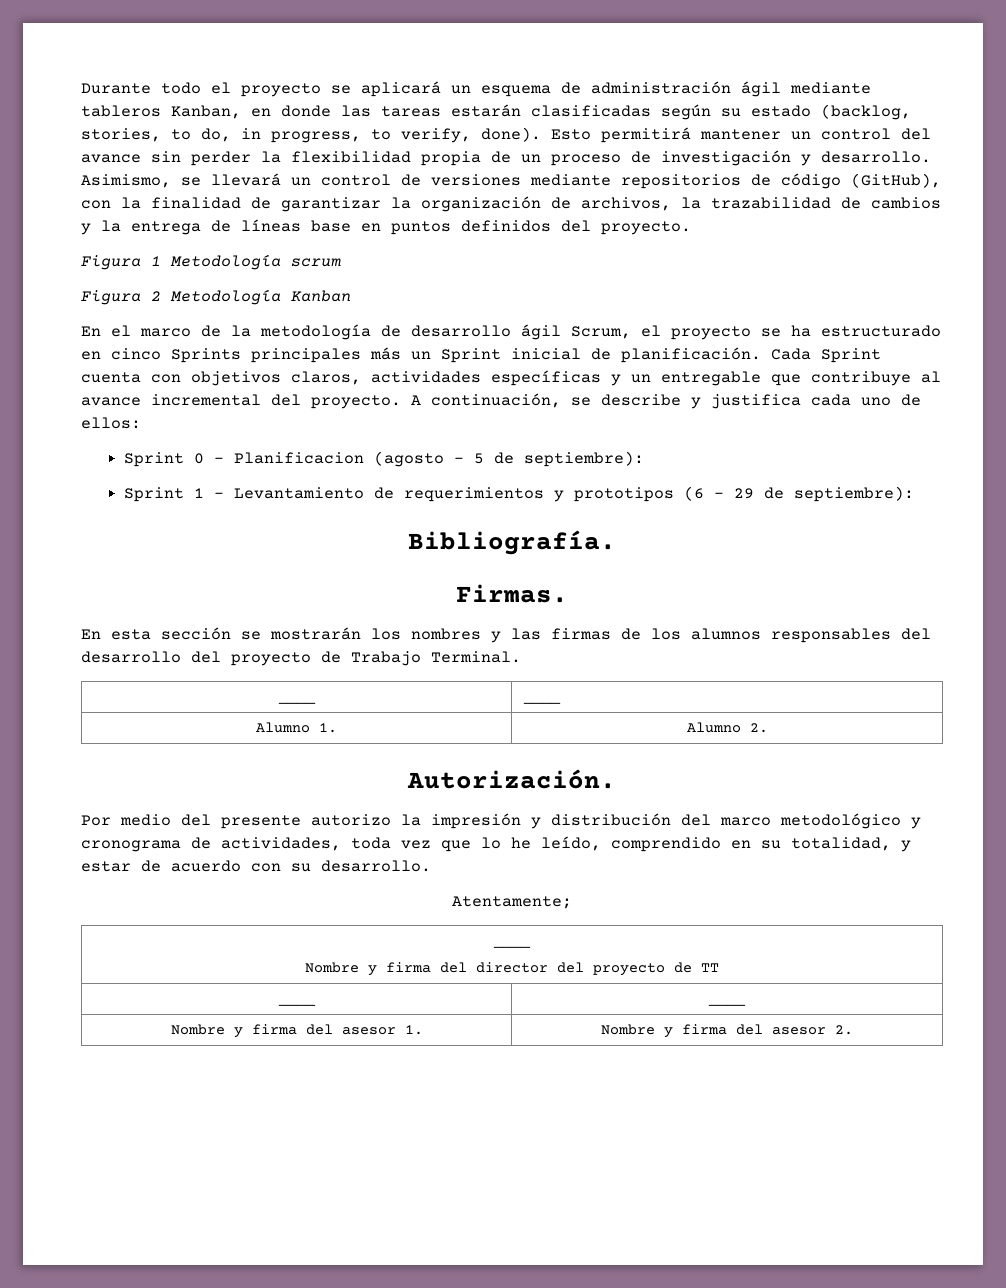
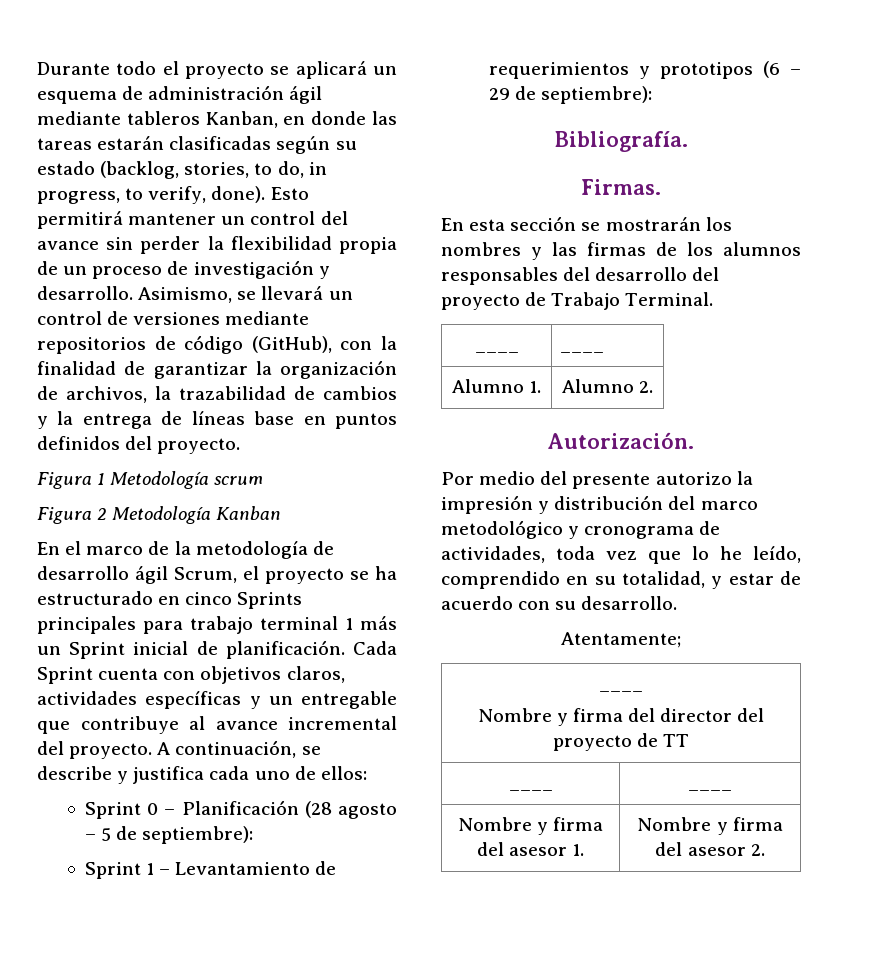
(361, 355) none -> [143,616,353,634] para trabajo terminal 1
[233,451,444,467] Planificacion (agosto -> [181,800,397,819] Planificación (28 agosto

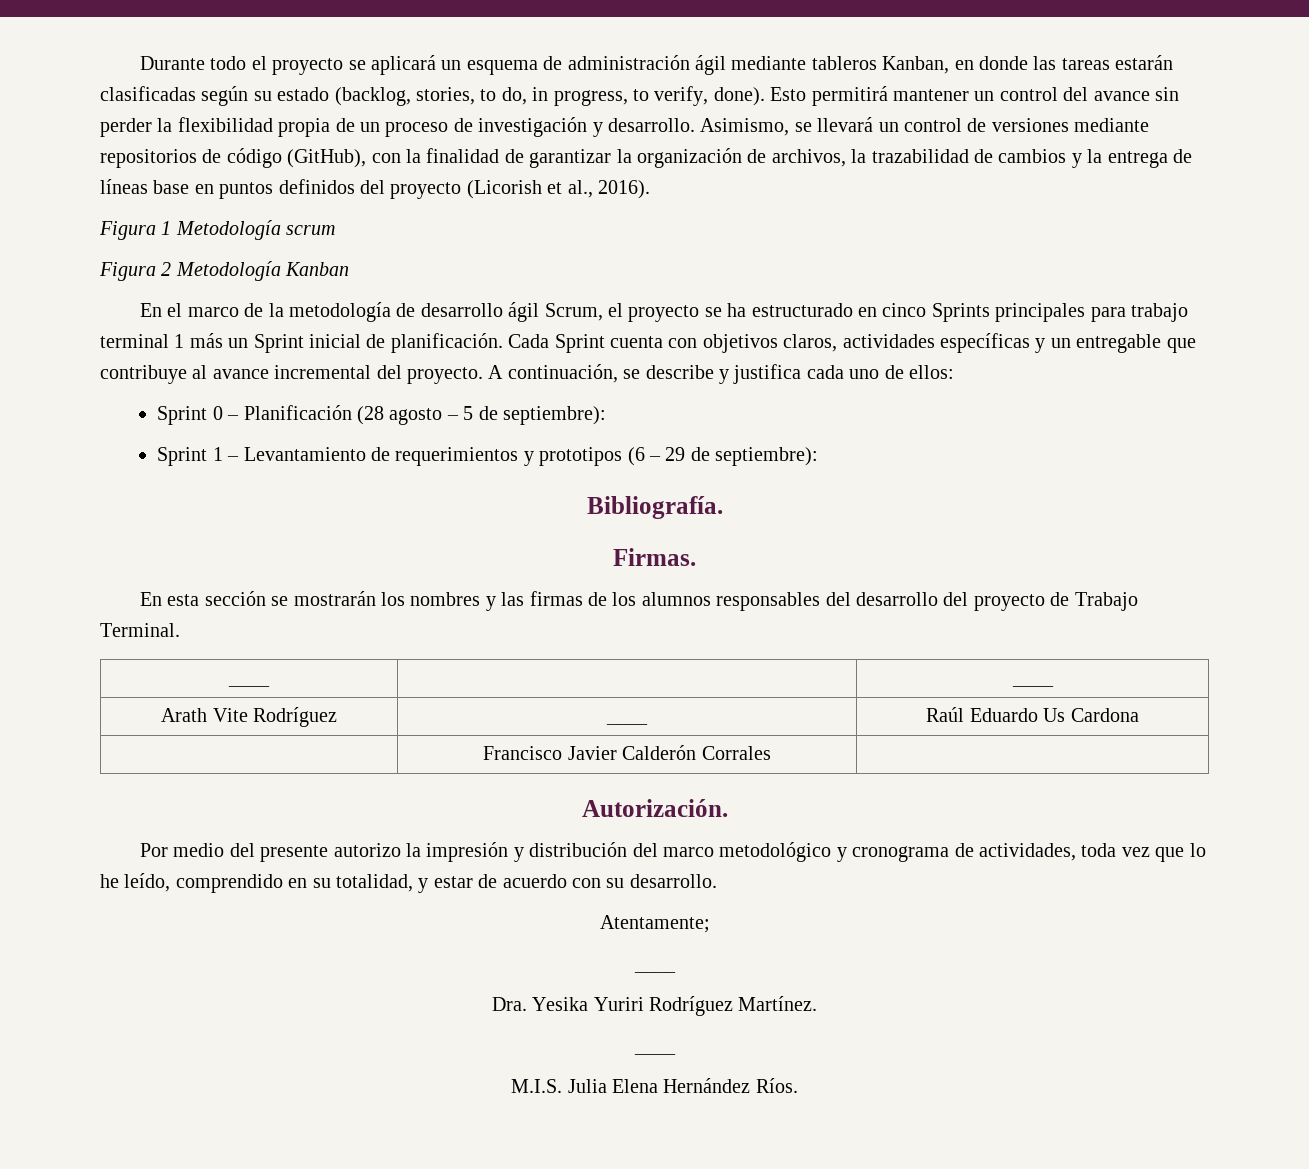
[157,438,241,454] proyecto. -> [390,180,650,199] proyecto (Licorish et al., 2016).
[560,351,605,353] [451,379,542,393] [561,379,654,393] ____ // Alumno 1. | Alumno 2. -> [1011,684,1054,687] [161,707,337,727] [606,722,648,725] [926,707,1139,722] [483,745,771,760] | ____ // Arath Vite Rodríguez | ____ | Raúl Eduardo Us Cardona // | Francisco Javier Calderón Corrales |
[599,690,643,692] [477,708,765,726] [552,733,690,751] [508,789,553,791] [688,789,732,791] [457,817,604,835] [476,842,585,856] [637,817,783,835] [655,842,765,856] // ____ // Nombre y firma del director del proyecto de TT // ____ | ____ // Nombre y firma del asesor 1. | Nombre y firma del asesor 2. -> [633,970,676,973] [491,996,818,1016] [633,1052,676,1055] [511,1078,798,1093] // ____ // Dra. Yesika Yuriri Rodríguez Martínez. // ____ // M.I.S. Julia Elena Hernández Ríos.

